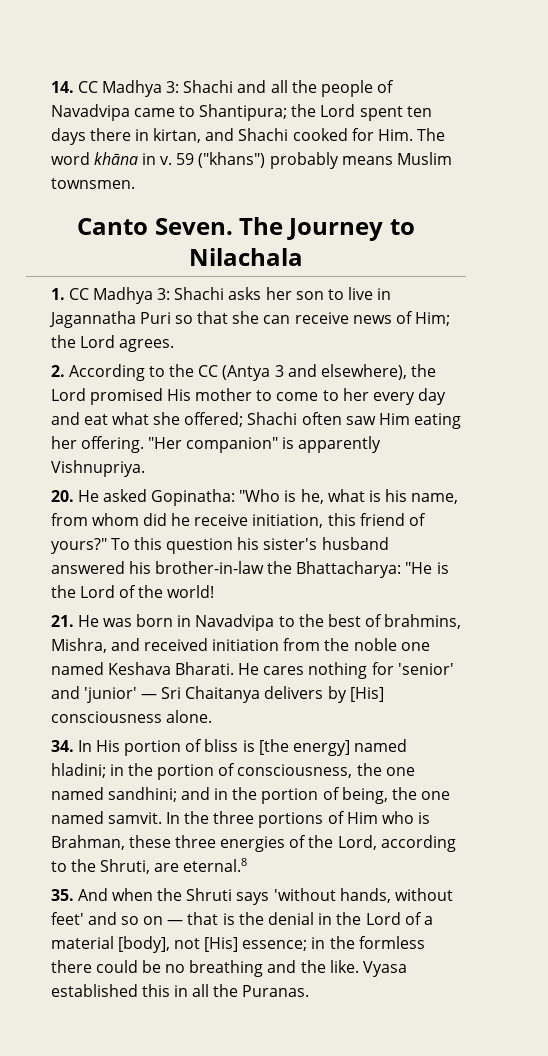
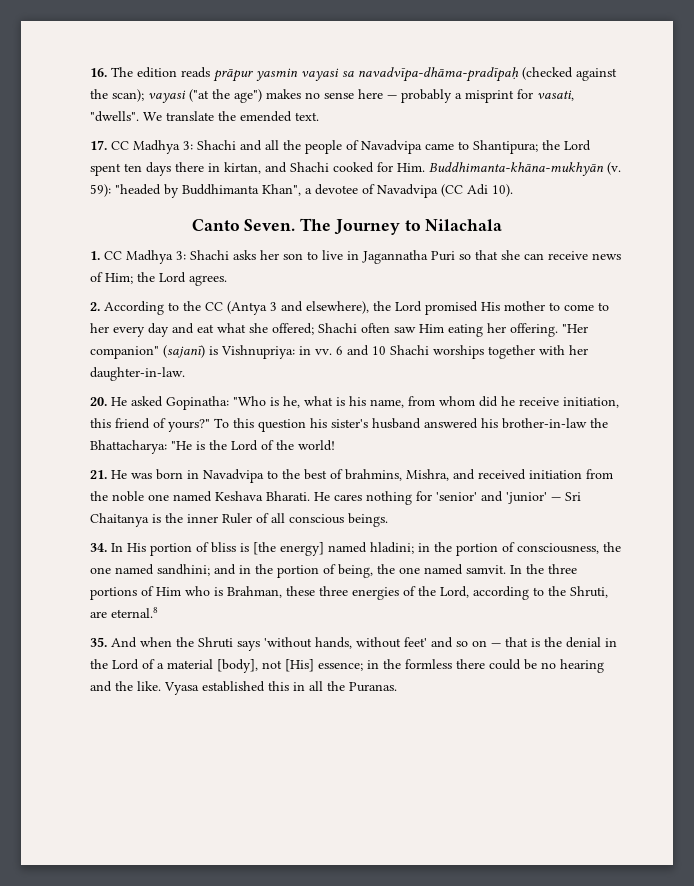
[50,81,74,93] 14. -> [90,67,618,82] [90,89,575,103] [90,111,320,122] [90,140,108,150] 16. The edition reads prāpur yasmin vayasi sa navadvīpa-dhāma-pradīpaḥ (checked against the scan); vayasi ("at the age") makes no sense here — probably a misprint for vasati, "dwells". We translate the emended text. // 17.
[417,128,446,141] [50,152,453,169] [50,178,135,189] The word khāna in v. 59 ("khans") probably means Muslim townsmen. -> [429,162,622,176] [90,184,514,198] Buddhimanta-khāna-mukhyān (v. 59): "headed by Buddhimanta Khan", a devotee of Navadvipa (CC Adi 10).
[282,436,382,453] [50,460,145,477] is apparently Vishnupriya. -> [163,345,589,359] [90,367,186,381] (sajanī) is Vishnupriya: in vv. 6 and 10 Shachi worships together with her daughter-in-law.
[264,686,384,703] [50,710,212,723] delivers by [His] consciousness alone. -> [152,513,389,527] is the inner Ruler of all conscious beings.
[189,960,264,977] breathing -> [560,659,605,673] hearing

